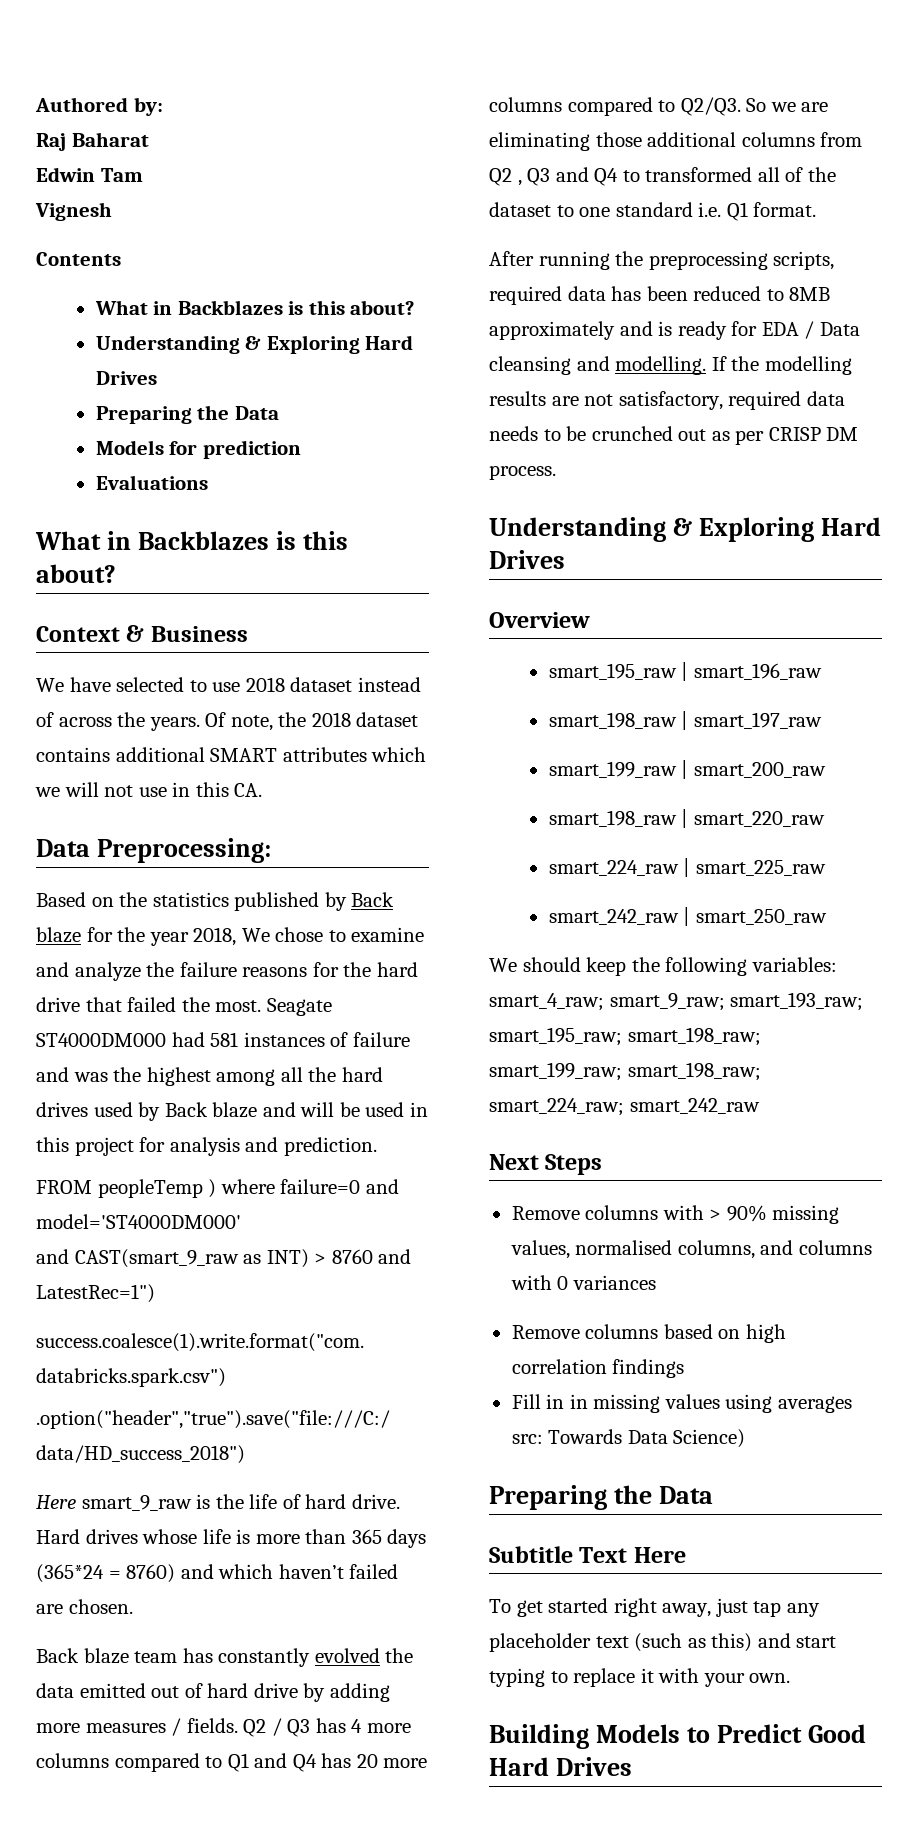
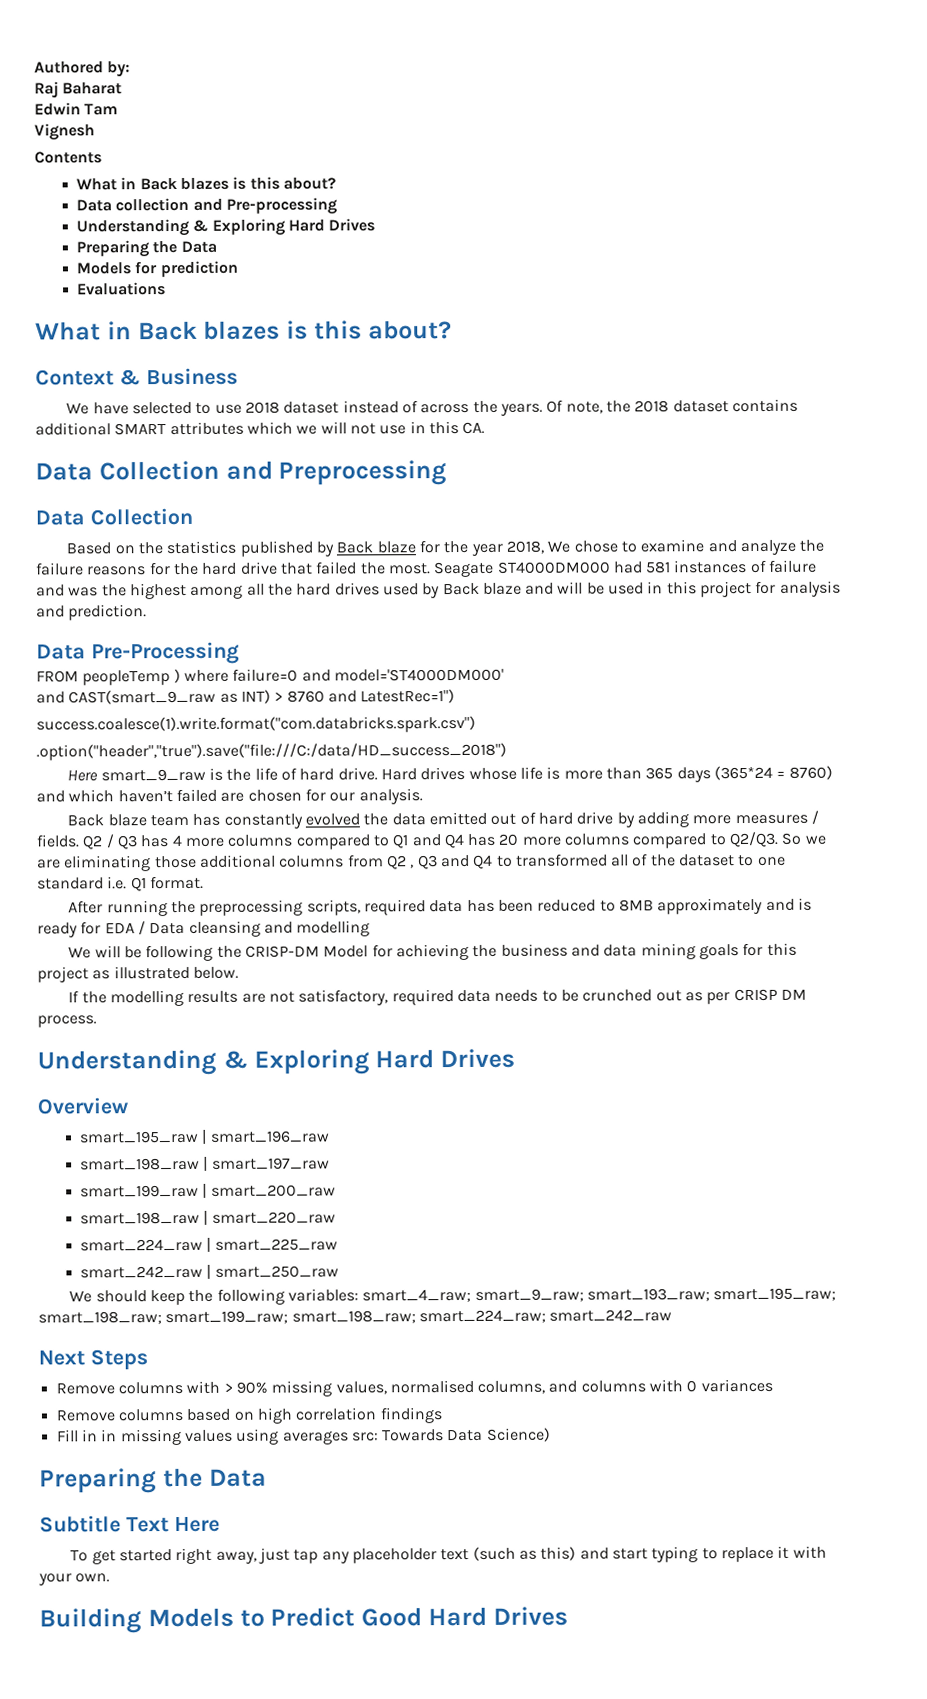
[177,300,415,315] Backblazes is this about? -> [139,176,336,191] [76,197,337,215] Back blazes is this about? // Data collection and Pre-processing
[138,531,270,550] Backblazes -> [137,320,281,341] Back blazes
[97,838,272,863] Preprocessing: -> [98,460,448,486] [35,507,193,526] Collection and Preprocessing // Data Collection
(377, 1146) none -> [36,641,240,665] // Data Pre-Processing
[68,1599,133,1614] chosen. -> [247,788,423,805] chosen for our analysis.
[615,356,707,375] modelling. -> [296,920,371,937] [68,942,797,962] [37,965,239,983] modelling // We will be following the CRISP-DM Model for achieving the business and data mining goals for this project as illustrated below. //

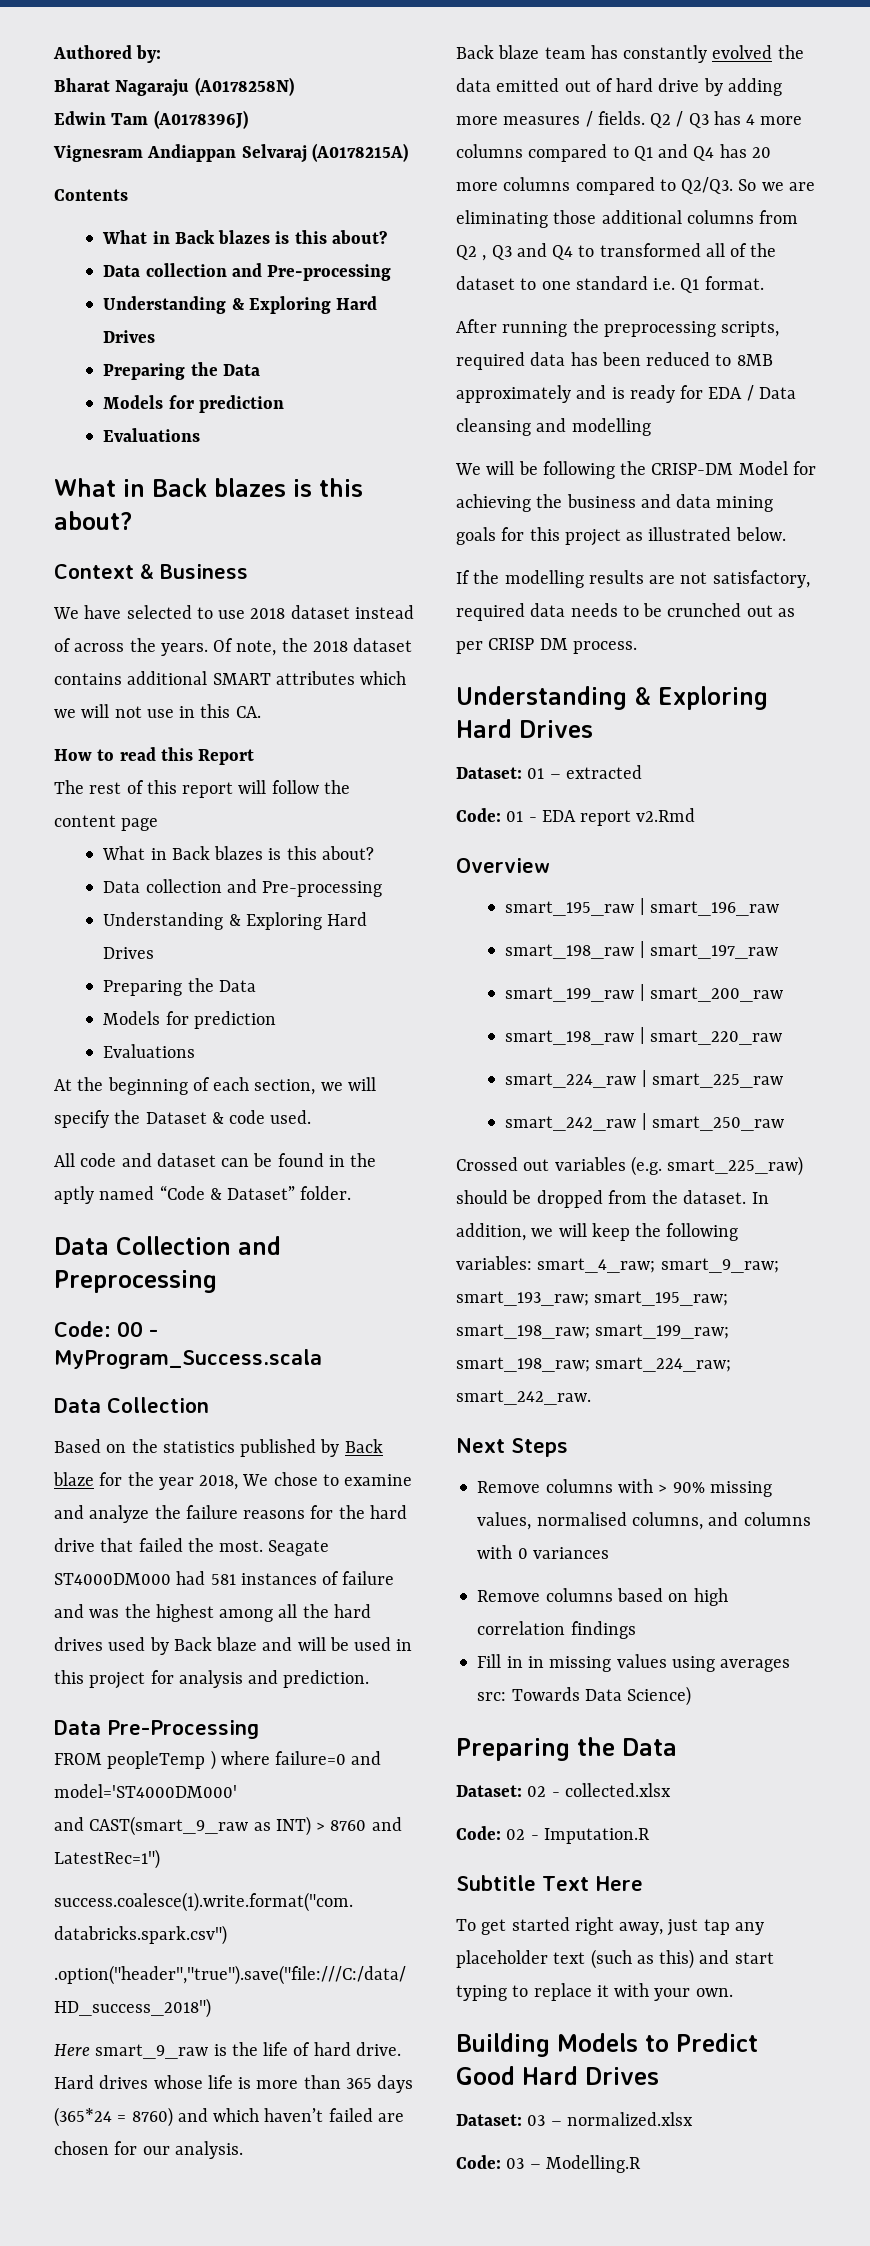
[34,81,123,99] Raj Baharat -> [54,77,294,97] Bharat Nagaraju (A0178258N)
[34,123,95,141] // Vignesh -> [153,110,248,129] [53,143,408,163] (A0178396J) // Vignesram Andiappan Selvaraj (A0178215A)
(486, 428) none -> [54,747,255,765] [54,780,350,798] [54,815,159,831] [102,846,374,860] [103,879,383,897] [103,912,368,930] [103,947,155,959] [103,978,256,996] [103,1011,276,1029] [103,1044,196,1058] [54,1077,376,1095] [54,1110,312,1128] [54,1153,377,1167] [54,1185,352,1204] // How to read this Report // The rest of this report will follow the content page // What in Back blazes is this about? // Data collection and Pre-processing // Understanding & Exploring Hard Drives // Preparing the Data // Models for prediction // Evaluations // At the beginning of each section, we will specify the Dataset & code used. // All code and dataset can be found in the aptly named “Code & Dataset” folder.
(448, 473) none -> [54,1321,158,1337] [54,1349,322,1369] // Code: 00 - MyProgram_Success.scala
(515, 1058) none -> [456,765,642,779] [456,808,696,826] // Dataset: 01 – extracted // Code: 01 - EDA report v2.Rmd
[69,1290,147,1303] We should -> [456,1156,804,1176] [456,1190,769,1208] [456,1223,587,1241] Crossed out variables (e.g. smart_225_raw) should be dropped from the dataset. In addition, we will
[549,1309,673,1322] smart_242_raw -> [456,1390,591,1405] smart_242_raw.
(267, 1477) none -> [456,1783,671,1797] [456,1826,650,1844] // Dataset: 02 - collected.xlsx // Code: 02 - Imputation.R
(568, 1616) none -> [456,2112,693,2126] [456,2155,641,2173] // Dataset: 03 – normalized.xlsx // Code: 03 – Modelling.R

